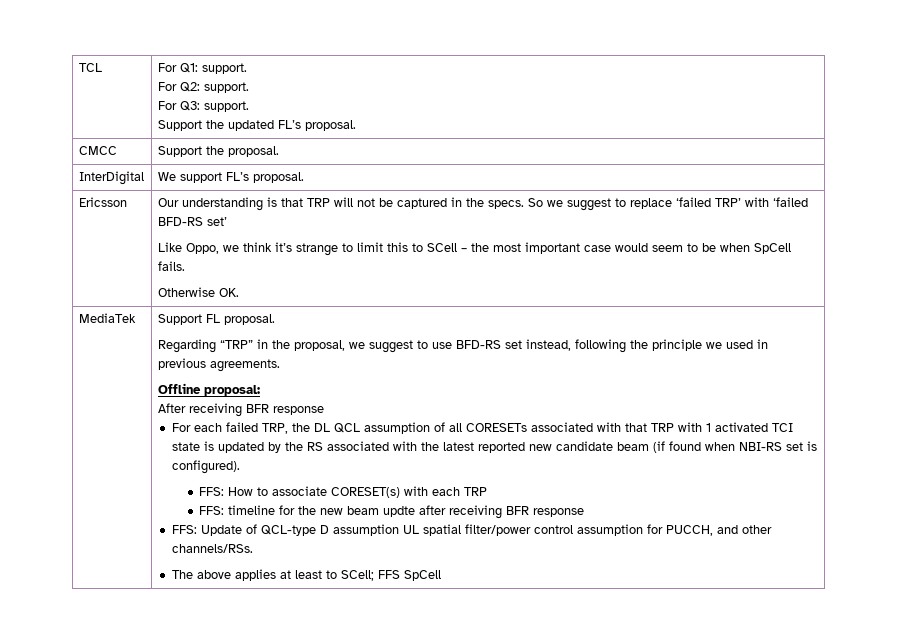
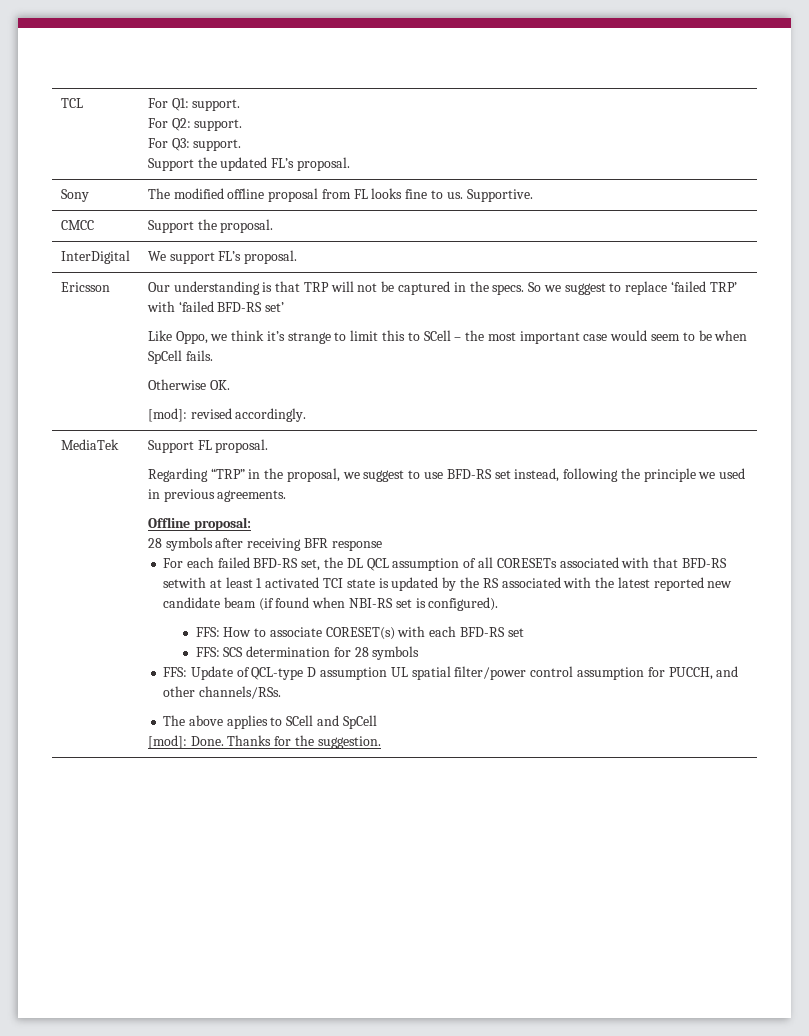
(356, 125) none -> [60,189,89,202] [147,188,533,202] // Sony | The modified offline proposal from FL looks fine to us. Supportive.
(239, 292) none -> [147,408,307,422] // [mod]: revised accordingly.
[157,403,186,413] After -> [147,537,244,551] 28 symbols after
[261,423,288,434] TRP, -> [253,558,321,571] BFD-RS set,
[650,422,702,432] TRP with -> [681,558,727,568] [163,577,253,588] BFD-RS setwith at least
[463,487,487,496] [198,505,584,519] TRP // FFS: timeline for the new beam updte after receiving BFR response -> [459,627,524,637] [195,646,420,660] BFD-RS set // FFS: SCS determination for 28 symbols
[279,570,441,581] at least to SCell; FFS SpCell -> [270,715,377,729] [147,735,381,749] to SCell and SpCell // [mod]: Done. Thanks for the suggestion.

